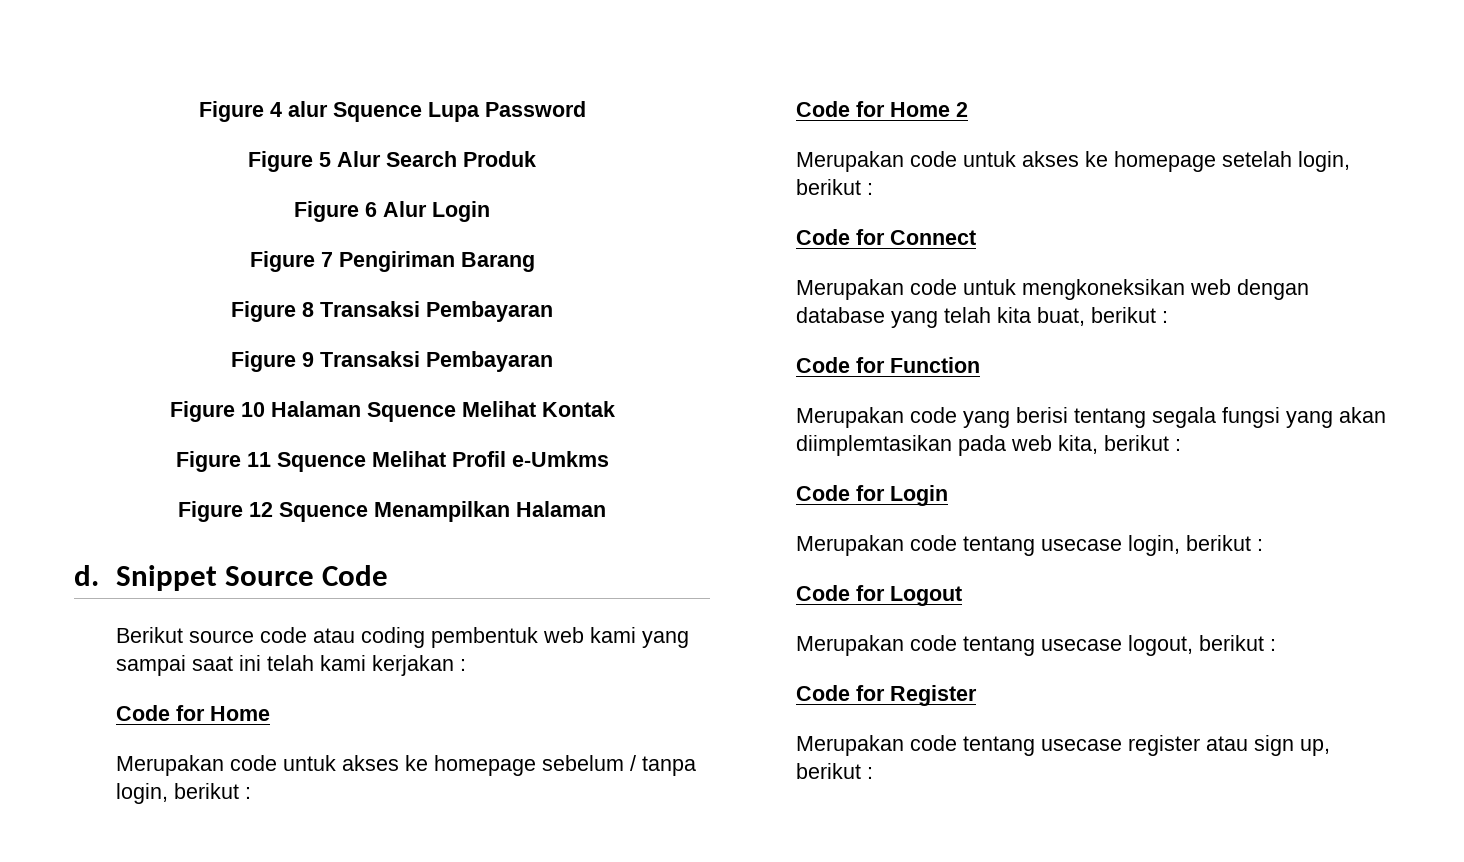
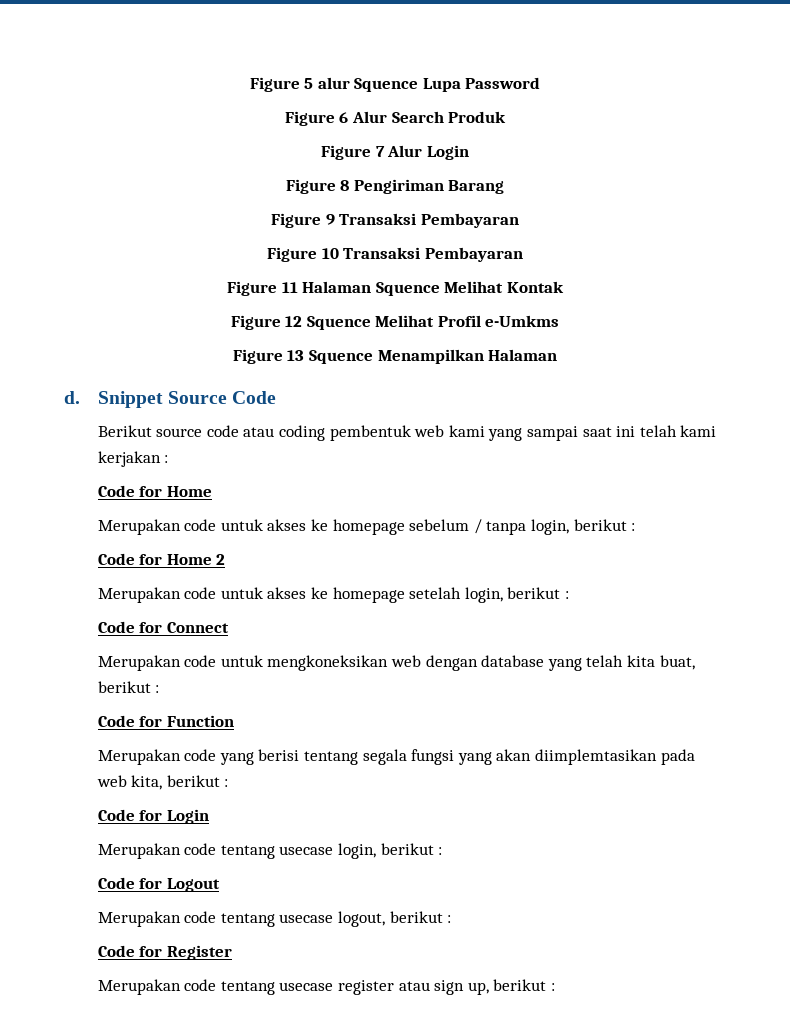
[198,101,282,122] Figure 4 -> [249,77,314,92] Figure 5
[319,152,331,167] 5 -> [339,112,349,123] 6
[365,202,377,217] 6 -> [375,146,385,157] 7
[320,252,333,267] 7 -> [340,180,350,191] 8
[231,301,553,322] // Figure 8 Transaksi Pembayaran -> (505, 187) none
(265, 409) none -> [343,247,523,262] [227,281,298,296] Transaksi Pembayaran // Figure 11
[246,452,271,467] 11 -> [285,316,303,327] 12
[249,502,273,517] 12 -> [287,350,305,361] 13

